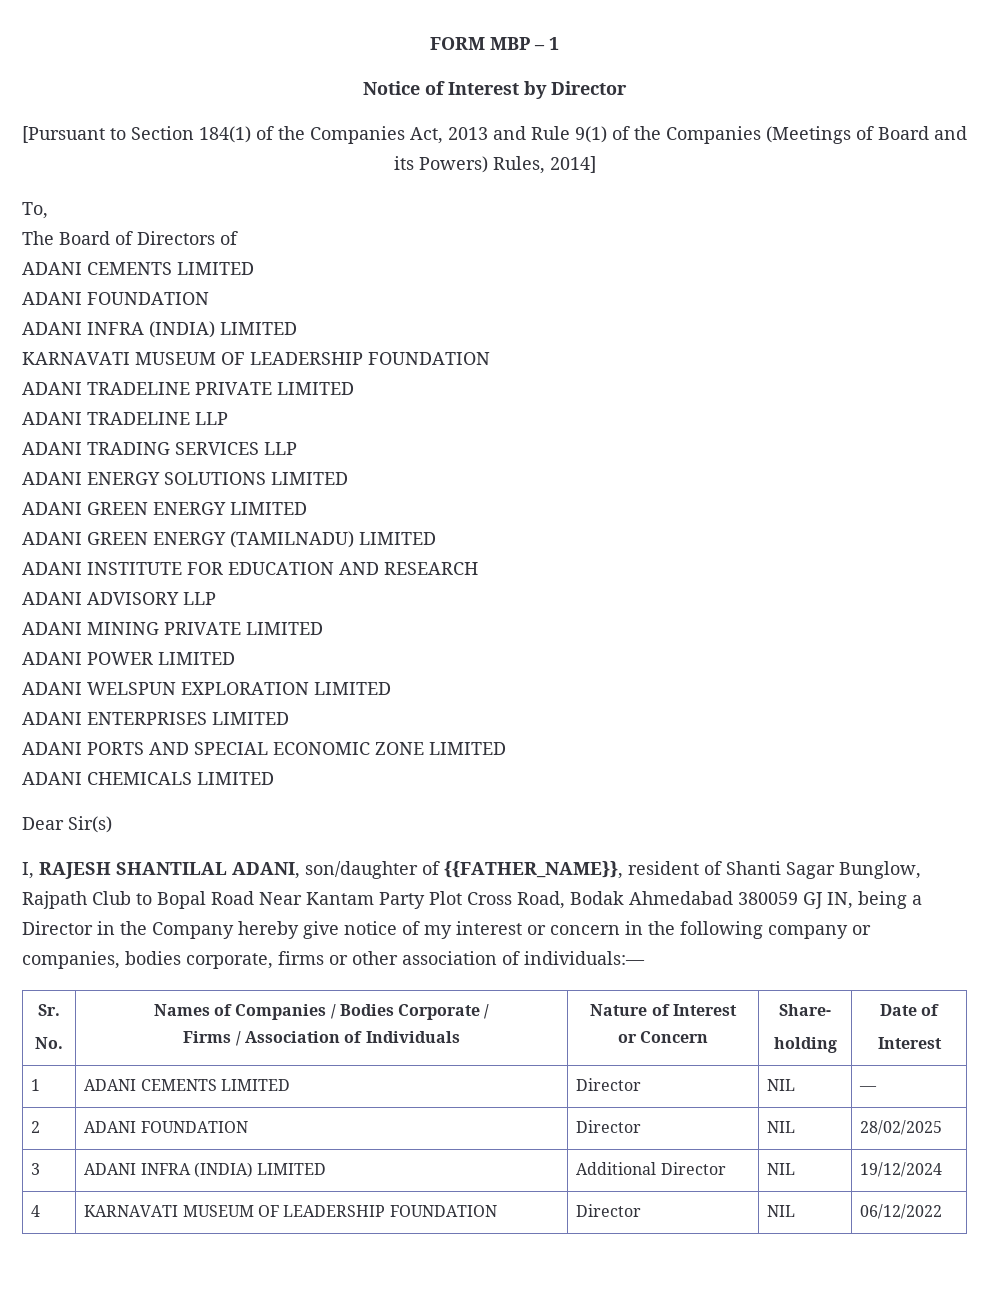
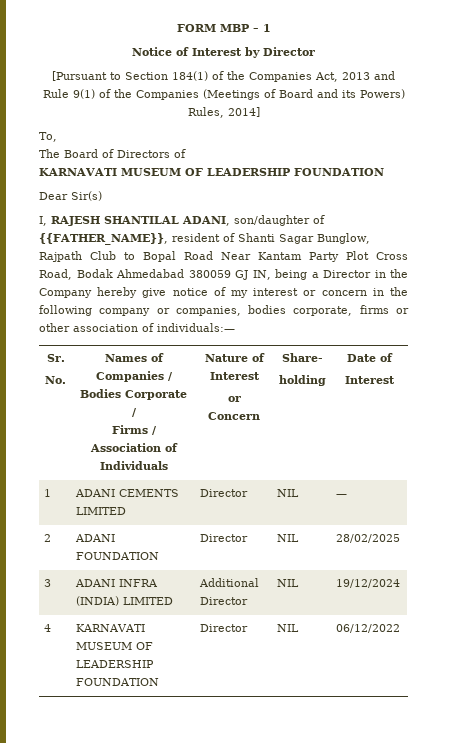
[22,262,254,275] [22,292,209,305] [22,321,297,338] [22,352,490,365] [22,382,354,395] [22,412,228,425] [22,442,297,455] [22,472,348,485] [22,502,307,515] [22,531,436,548] [22,562,478,575] [22,592,216,605] [22,622,323,635] [22,652,235,665] [22,682,391,695] [22,712,289,725] [22,742,506,755] [22,772,274,785] // ADANI CEMENTS LIMITED // ADANI FOUNDATION // ADANI INFRA (INDIA) LIMITED // KARNAVATI MUSEUM OF LEADERSHIP FOUNDATION // ADANI TRADELINE PRIVATE LIMITED // ADANI TRADELINE LLP // ADANI TRADING SERVICES LLP // ADANI ENERGY SOLUTIONS LIMITED // ADANI GREEN ENERGY LIMITED // ADANI GREEN ENERGY (TAMILNADU) LIMITED // ADANI INSTITUTE FOR EDUCATION AND RESEARCH // ADANI ADVISORY LLP // ADANI MINING PRIVATE LIMITED // ADANI POWER LIMITED // ADANI WELSPUN EXPLORATION LIMITED // ADANI ENTERPRISES LIMITED // ADANI PORTS AND SPECIAL ECONOMIC ZONE LIMITED // ADANI CHEMICALS LIMITED -> [39,168,384,176] // KARNAVATI MUSEUM OF LEADERSHIP FOUNDATION

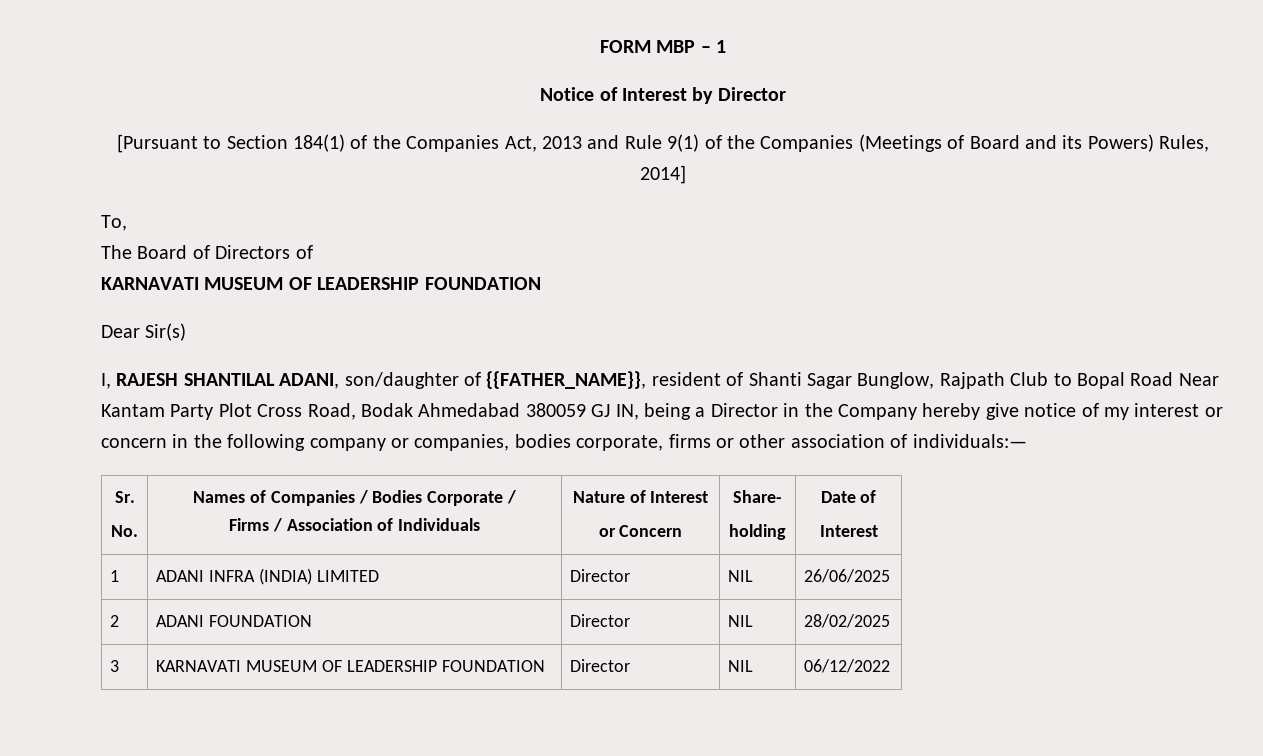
[119,489,180,497] CEMENTS -> [209,568,312,585] INFRA (INDIA)
[336,494,348,497] — -> [804,569,891,583] 26/06/2025
[75,579,159,587] [76,596,174,606] [199,578,260,587] [200,597,249,605] [277,579,300,587] [336,579,401,588] [44,624,52,632] | ADANI INFRA (INDIA) LIMITED | Additional Director | NIL | 19/12/2024 // 4 -> (120, 666) none

